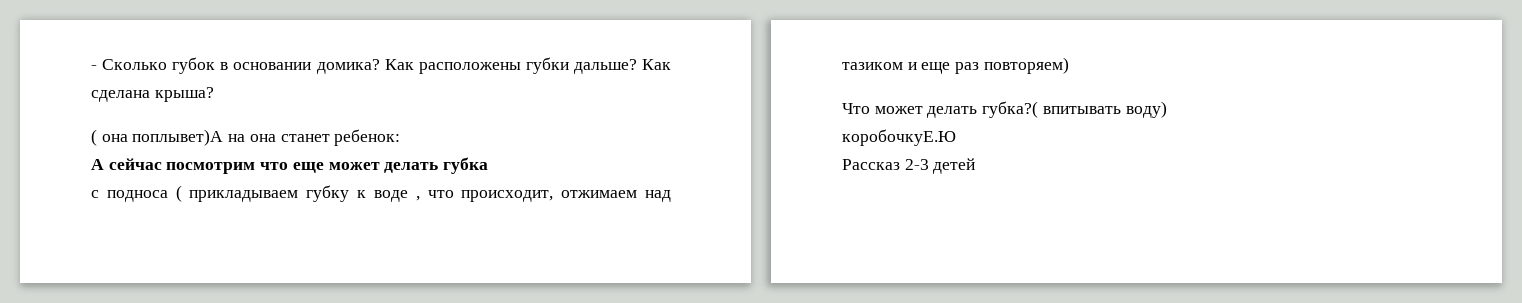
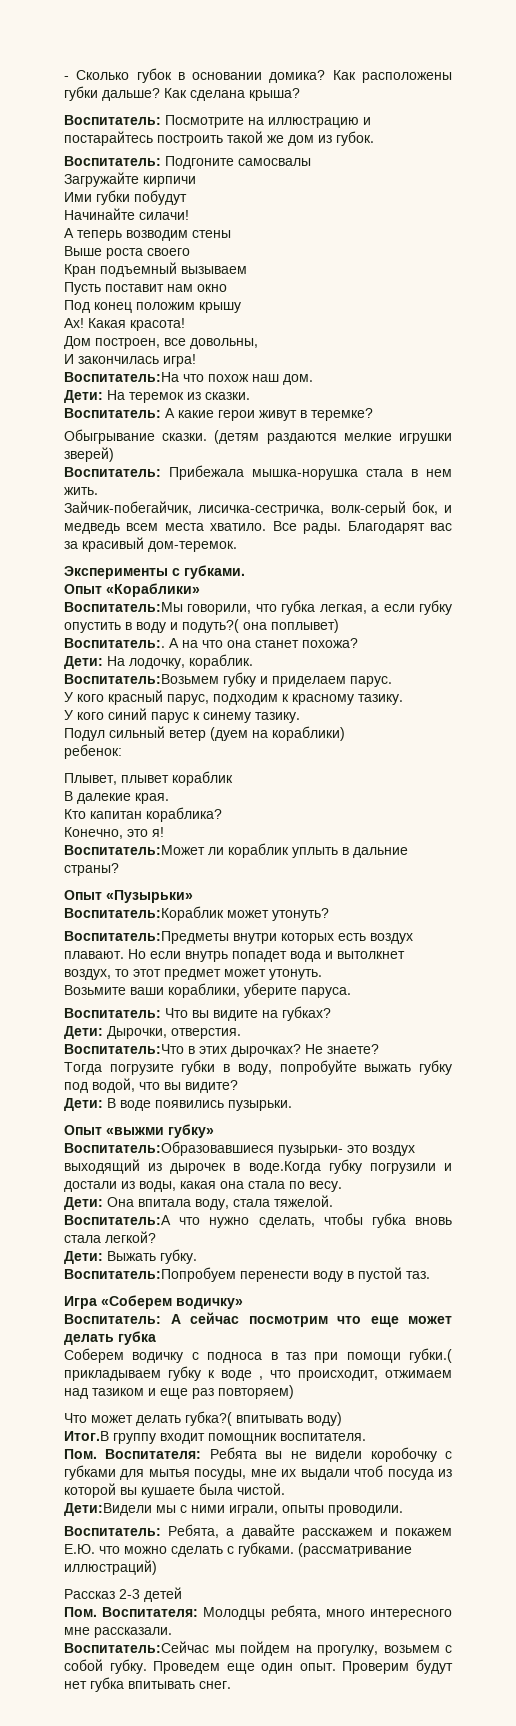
[91,129,401,146] ( она поплывет)А на она станет ребенок: // -> [64,115,371,128] [64,131,374,146] [64,156,311,169] [64,172,196,187] [64,190,187,205] [64,208,189,220] [64,228,231,241] [64,246,190,259] [64,262,247,277] [64,282,227,295] [64,300,241,313] [64,318,185,331] [64,336,258,349] [64,354,196,367] [64,372,313,385] [64,390,250,403] [64,408,373,421] [64,429,452,444] [64,447,114,462] [64,465,452,480] [64,487,98,495] [64,501,452,516] [64,521,452,534] [64,537,237,552] [64,565,245,579] [64,583,200,597] [64,600,452,615] [64,619,339,633] [64,638,358,648] [64,654,253,669] [64,672,392,687] [64,690,403,705] [64,708,300,723] [64,726,345,741] [64,744,122,759] [64,771,233,786] [64,791,169,804] [64,807,222,822] [64,827,164,839] [64,843,408,858] [64,863,119,876] [64,890,193,903] [64,906,329,921] [64,931,413,944] [64,949,405,962] [64,969,322,980] [64,983,351,998] [64,1006,331,1021] [64,1026,241,1039] [64,1044,379,1057] [64,1060,453,1075] [64,1078,238,1093] [64,1098,292,1111] [64,1124,214,1138] [64,1141,415,1156] [64,1159,453,1174] [64,1181,342,1192] [64,1195,333,1210] [64,1213,453,1228] [64,1231,156,1243] [64,1249,197,1264] [64,1267,430,1282] [64,1295,243,1309] [64,1314,161,1324] Воспитатель: Посмотрите на иллюстрацию и постарайтесь построить такой же дом из губок. // Воспитатель: Подгоните самосвалы // Загружайте кирпичи // Ими губки побудут // Начинайте силачи! // А теперь возводим стены // Выше роста своего // Кран подъемный вызываем // Пусть поставит нам окно // Под конец положим крышу // Ах! Какая красота! // Дом построен, все довольны, // И закончилась игра! // Воспитатель:На что похож наш дом. // Дети: На теремок из сказки. // Воспитатель: А какие герои живут в теремке? // Обыгрывание сказки. (детям раздаются мелкие игрушки зверей) // Воспитатель: Прибежала мышка-норушка стала в нем жить. // Зайчик-побегайчик, лисичка-сестричка, волк-серый бок, и медведь всем места хватило. Все рады. Благодарят вас за красивый дом-теремок. // Эксперименты с губками. // Опыт «Кораблики» // Воспитатель:Мы говорили, что губка легкая, а если губку опустить в воду и подуть?( она поплывет) // Воспитатель:. А на что она станет похожа? // Дети: На лодочку, кораблик. // Воспитатель:Возьмем губку и приделаем парус. // У кого красный парус, подходим к красному тазику. // У кого синий парус к синему тазику. // Подул сильный ветер (дуем на кораблики) // ребенок: // Плывет, плывет кораблик // В далекие края. // Кто капитан кораблика? // Конечно, это я! // Воспитатель:Может ли кораблик уплыть в дальние страны? // Опыт «Пузырьки» // Воспитатель:Кораблик может утонуть? // Воспитатель:Предметы внутри которых есть воздух плавают. Но если внутрь попадет вода и вытолкнет воздух, то этот предмет может утонуть. // Возьмите ваши кораблики, уберите паруса. // Воспитатель: Что вы видите на губках? // Дети: Дырочки, отверстия. // Воспитатель:Что в этих дырочках? Не знаете? // Тогда погрузите губки в воду, попробуйте выжать губку под водой, что вы видите? // Дети: В воде появились пузырьки. // Опыт «выжми губку» // Воспитатель:Образовавшиеся пузырьки- это воздух выходящий из дырочек в воде.Когда губку погрузили и достали из воды, какая она стала по весу. // Дети: Она впитала воду, стала тяжелой. // Воспитатель:А что нужно сделать, чтобы губка вновь стала легкой? // Дети: Выжать губку. // Воспитатель:Попробуем перенести воду в пустой таз. // Игра «Соберем водичку» // Воспитатель:
[91,185,182,202] с подноса ( -> [64,1348,452,1363] Соберем водичку с подноса в таз при помощи губки.(
[842,129,956,146] [842,158,976,174] коробочкуЕ.Ю // Рассказ 2-3 детей -> [64,1431,366,1444] [64,1447,452,1462] [64,1465,453,1480] [64,1483,285,1498] [64,1503,403,1516] [64,1524,452,1539] [64,1542,412,1557] [64,1560,157,1575] [64,1587,182,1602] [64,1605,452,1620] [64,1627,172,1638] [64,1641,452,1656] [64,1659,453,1674] [64,1677,231,1692] Итог.В группу входит помощник воспитателя. // Пом. Воспитателя: Ребята вы не видели коробочку с губками для мытья посуды, мне их выдали чтоб посуда из которой вы кушаете была чистой. // Дети:Видели мы с ними играли, опыты проводили. // Воспитатель: Ребята, а давайте расскажем и покажем Е.Ю. что можно сделать с губками. (рассматривание иллюстраций) // Рассказ 2-3 детей // Пом. Воспитателя: Молодцы ребята, много интересного мне рассказали. // Воспитатель:Сейчас мы пойдем на прогулку, возьмем с собой губку. Проведем еще один опыт. Проверим будут нет губка впитывать снег.

